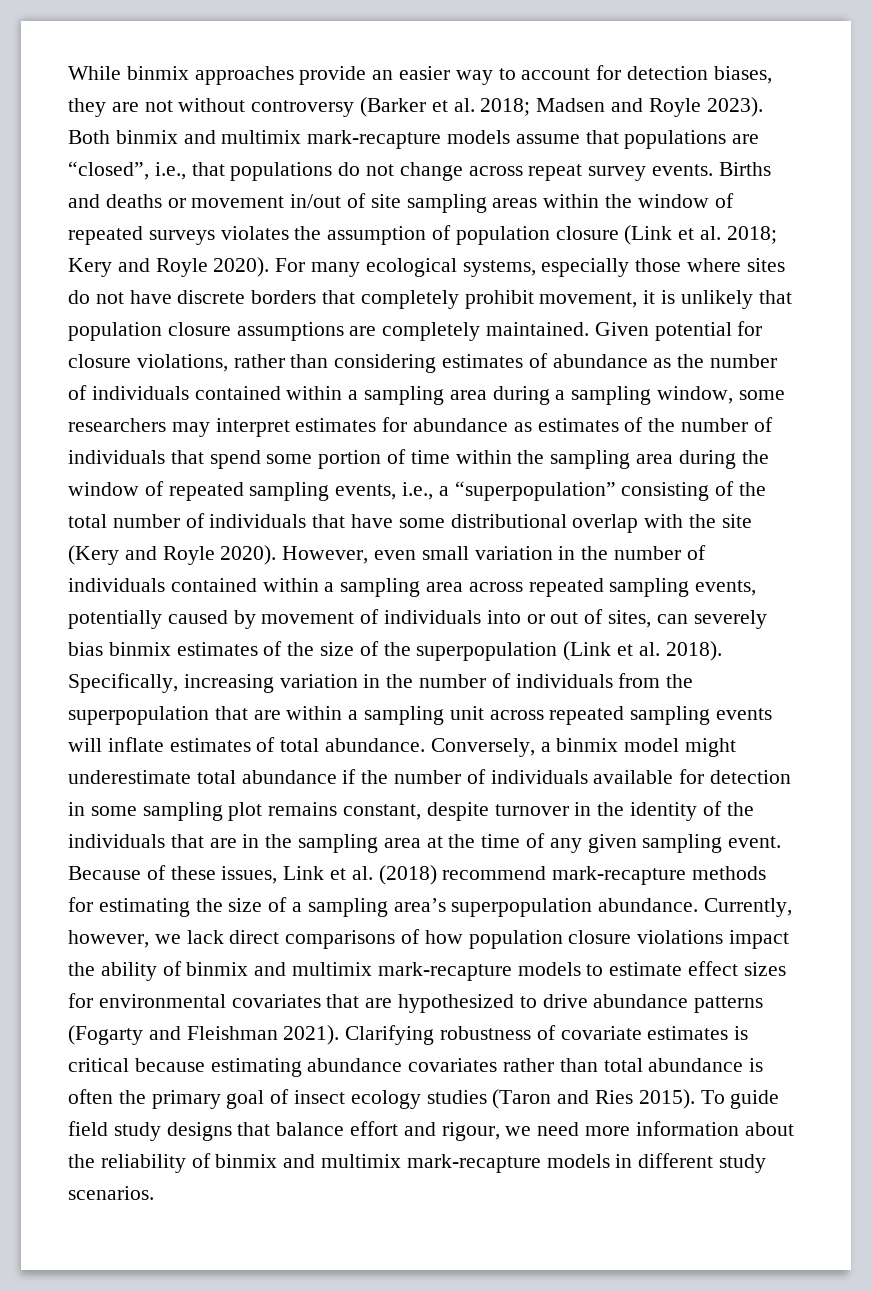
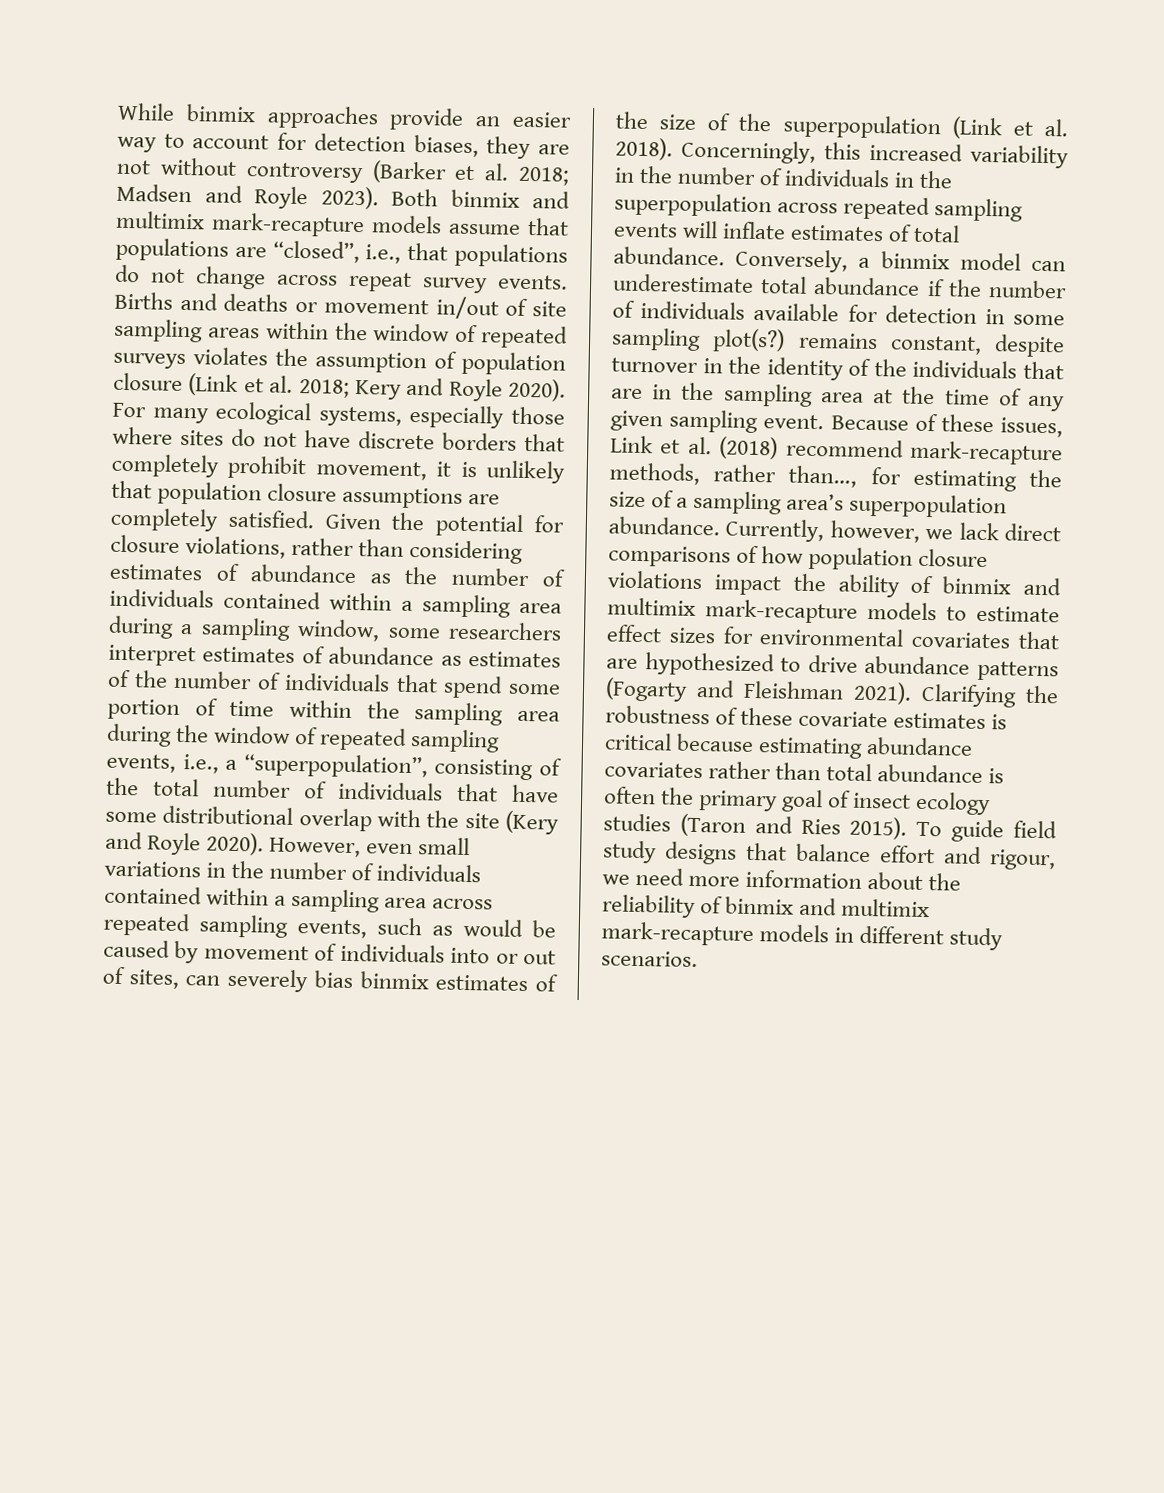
[486,322,649,336] maintained. Given -> [227,509,426,531] satisfied. Given the
[171,422,210,437] may -> (562, 631) none
[382,417,408,432] for -> [301,646,325,664] of
[454,481,616,501] “superpopulation” -> [243,753,428,779] “superpopulation”,
[474,546,553,560] variation -> [104,860,201,878] variations
[68,610,162,629] potentially -> [377,917,556,938] such as would be
[68,673,694,693] [68,706,484,725] Specifically, increasing variation in the number of individuals from the superpopulation that are within a sampling unit -> [681,139,1069,169] [614,165,954,189] [614,192,772,218] Concerningly, this increased variability in the number of individuals in the superpopulation
[685,738,737,757] might -> [1031,260,1066,272] can
[228,802,263,821] plot -> [712,328,786,353] plot(s?)
[692,866,767,880] methods -> [609,462,858,488] methods, rather than…,
(435, 1035) none -> [1025,685,1059,704] the
(556, 1032) none -> [740,707,794,726] these

